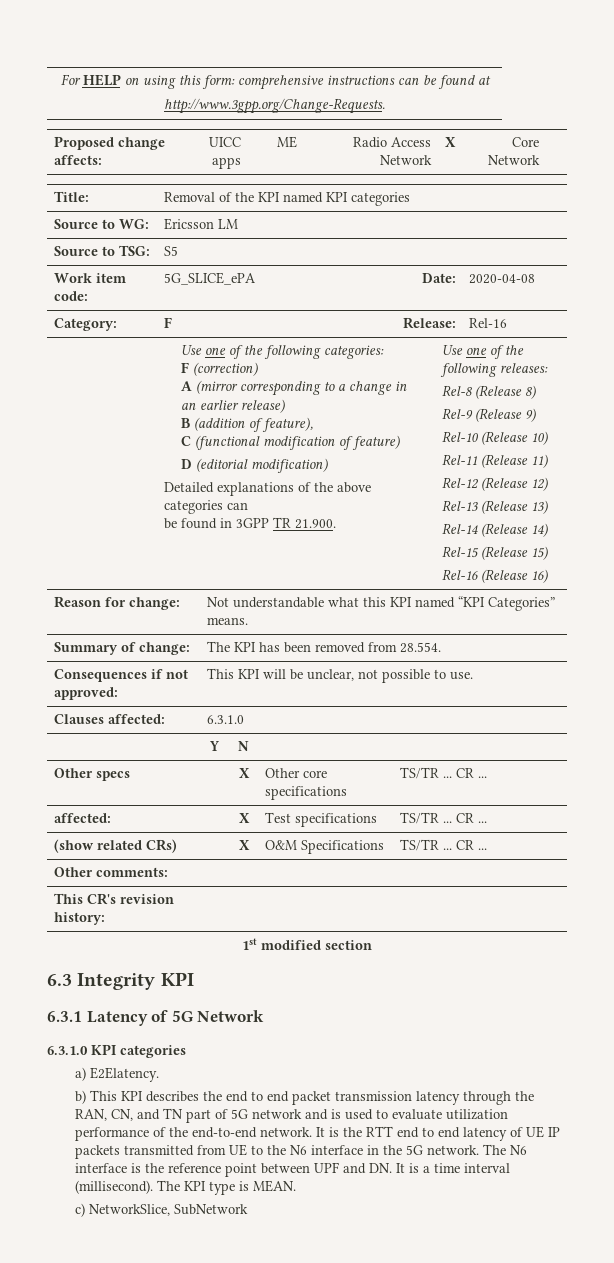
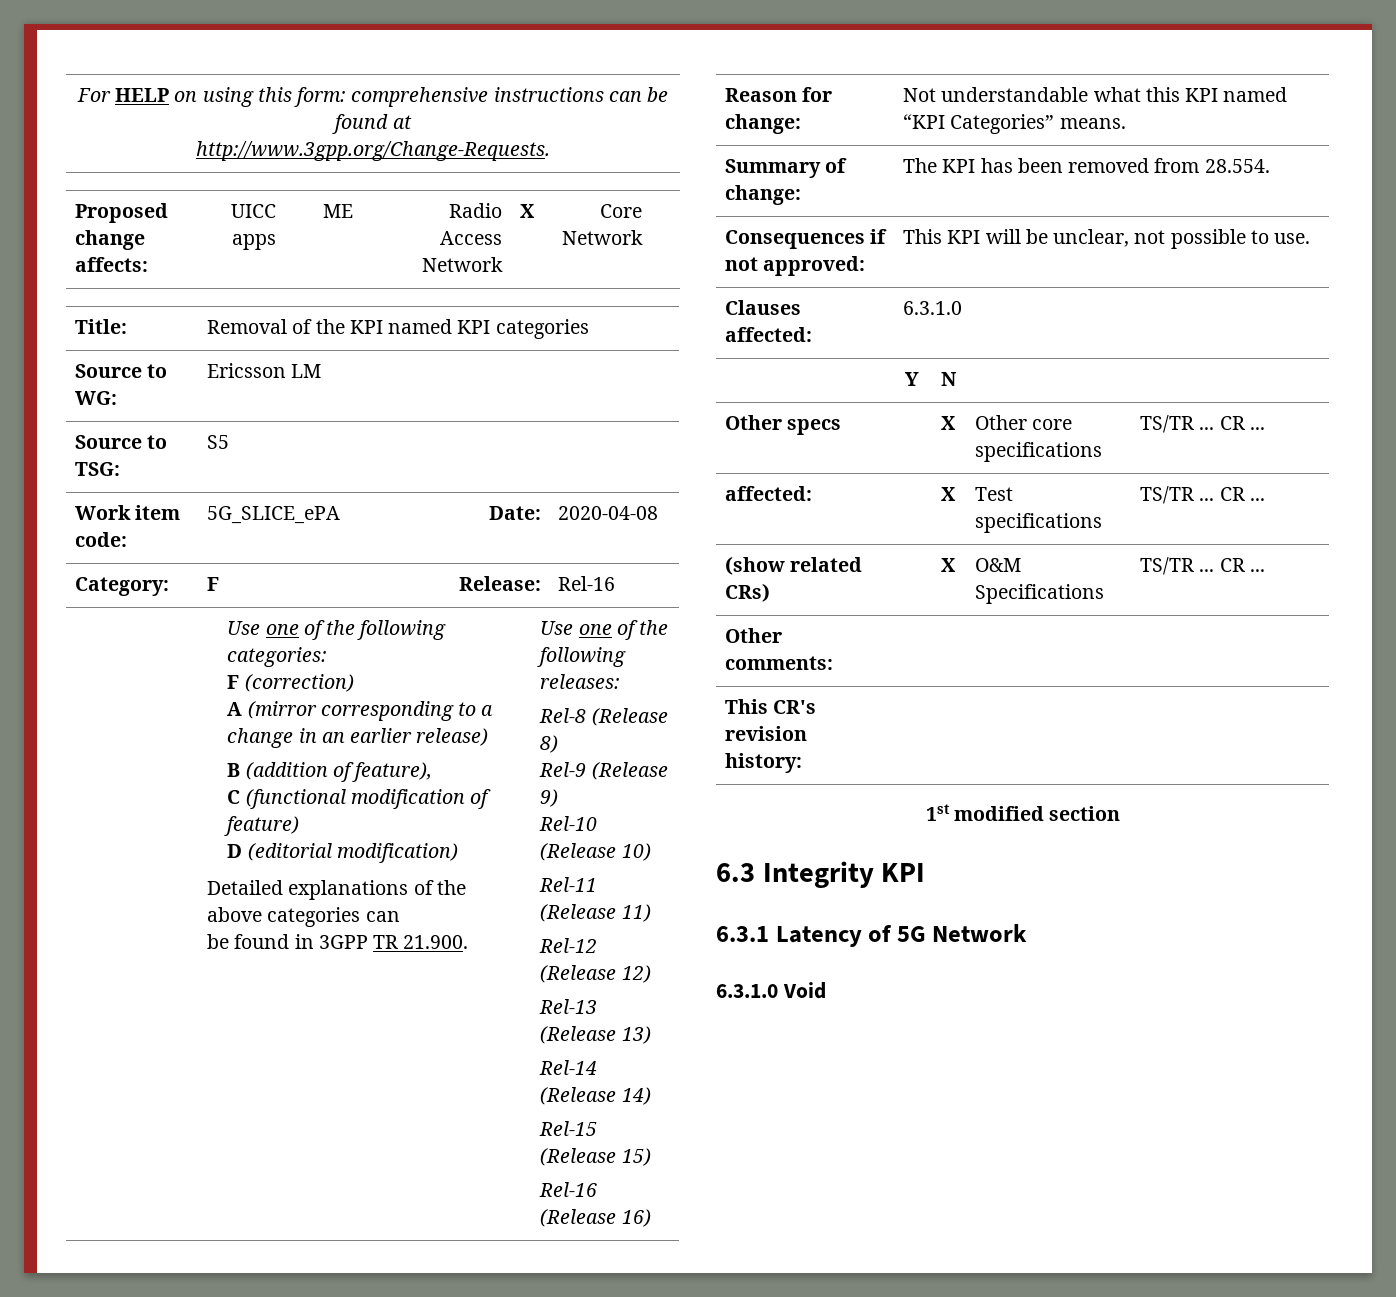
[91,1044,186,1058] [75,1067,160,1082] [75,1090,535,1105] [75,1108,509,1123] [75,1126,561,1141] [75,1144,528,1159] [75,1162,511,1177] [75,1180,297,1195] [75,1203,249,1217] KPI categories // a) E2Elatency. // b) This KPI describes the end to end packet transmission latency through the RAN, CN, and TN part of 5G network and is used to evaluate utilization performance of the end-to-end network. It is the RTT end to end latency of UE IP packets transmitted from UE to the N6 interface in the 5G network. The N6 interface is the reference point between UPF and DN. It is a time interval (millisecond). The KPI type is MEAN. // c) NetworkSlice, SubNetwork -> [782,982,826,999] Void

